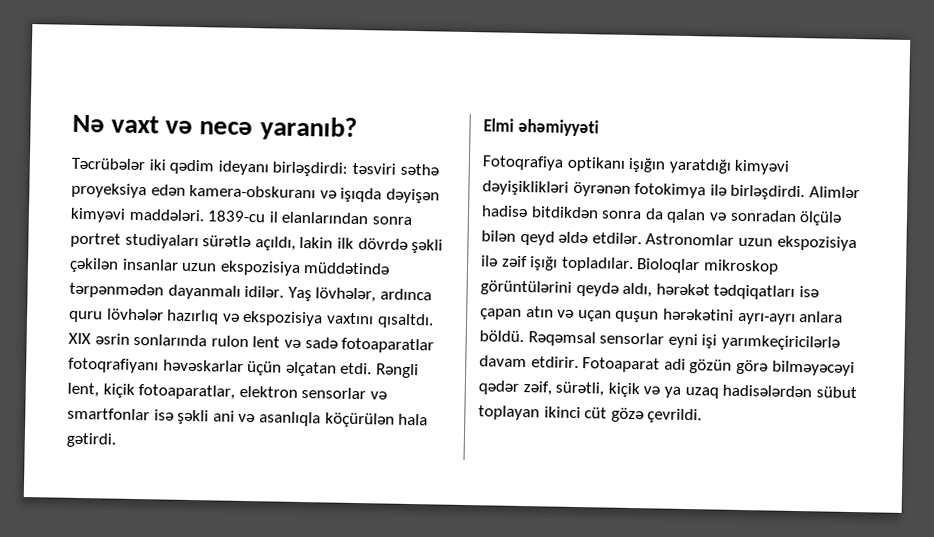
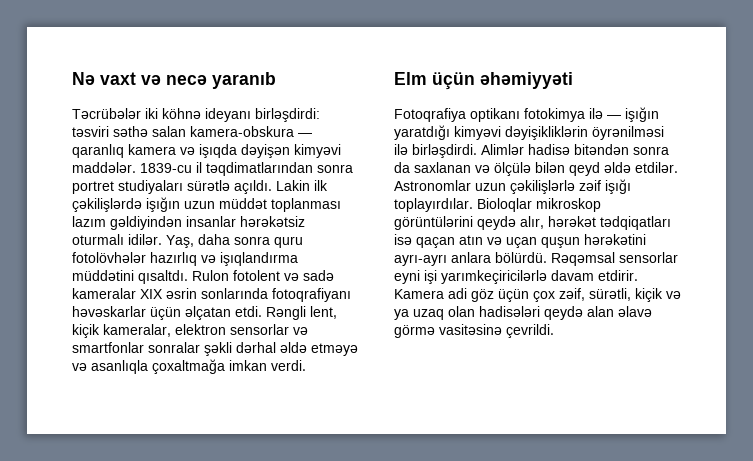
[259,116,358,141] yaranıb? -> [212,72,276,89] yaranıb
[169,159,215,175] qədim -> [162,108,201,119] köhnə
[71,182,317,199] proyeksiya edən kamera-obskuranı -> [152,126,312,137] [72,144,176,158] salan kamera-obskura — qaranlıq kamera
[128,208,205,222] maddələri. -> [72,162,136,173] maddələr.
[281,211,369,225] elanlarından -> [206,162,313,176] təqdimatlarından
[254,236,444,254] [69,257,391,276] [69,282,432,303] [68,308,434,329] [68,332,435,354] açıldı, lakin ilk dövrdə şəkli çəkilən insanlar uzun ekspozisiya müddətində tərpənmədən dayanmalı idilər. Yaş lövhələr, ardınca quru lövhələr hazırlıq və ekspozisiya vaxtını qısaltdı. XIX əsrin sonlarında rulon lent və sadə fotoaparatlar -> [234,180,328,194] [72,197,341,212] [72,216,305,230] [72,234,303,248] [72,252,298,266] [72,270,334,284] [72,288,268,299] açıldı. Lakin ilk çəkilişlərdə işığın uzun müddət toplanması lazım gəldiyindən insanlar hərəkətsiz oturmalı idilər. Yaş, daha sonra quru fotolövhələr hazırlıq və işıqlandırma müddətini qısaltdı. Rulon fotolent və sadə kameralar XIX əsrin sonlarında
[138,384,236,400] fotoaparatlar, -> [103,324,171,337] kameralar,
[153,409,429,428] [66,432,116,448] [483,118,599,137] [482,155,791,175] [482,180,707,199] isə şəkli ani və asanlıqla köçürülən hala gətirdi. // Elmi əhəmiyyəti // Fotoqrafiya optikanı işığın yaratdığı kimyəvi dəyişiklikləri öyrənən fotokimya -> [148,342,358,356] [72,359,306,374] [394,72,573,90] [394,107,659,122] [394,125,664,140] sonralar şəkli dərhal əldə etməyə və asanlıqla çoxaltmağa imkan verdi. // Elm üçün əhəmiyyəti // Fotoqrafiya optikanı fotokimya ilə — işığın yaratdığı kimyəvi dəyişikliklərin öyrənilməsi
[530,206,599,219] bitdikdən -> [574,144,629,155] bitəndən
[666,208,797,224] qalan və sonradan -> [414,162,490,173] saxlanan və
[776,235,857,252] [481,255,498,267] ekspozisiya ilə -> [510,180,575,194] çəkilişlərlə
[560,256,634,273] topladılar. -> [394,198,473,212] toplayırdılar.
[622,282,653,298] aldı, -> [520,216,544,229] alır,
[480,308,522,320] çapan -> [416,237,455,248] qaçan
[479,330,524,343] böldü. -> [495,252,547,263] bölürdü.
[582,357,855,377] [478,380,519,395] Fotoaparat adi gözün görə bilməyəcəyi qədər -> [394,288,555,302] Kamera adi göz üçün çox
[722,384,857,399] [478,405,644,423] hadisələrdən sübut toplayan ikinci cüt gözə -> [448,306,652,320] [394,324,502,338] olan hadisələri qeydə alan əlavə görmə vasitəsinə

